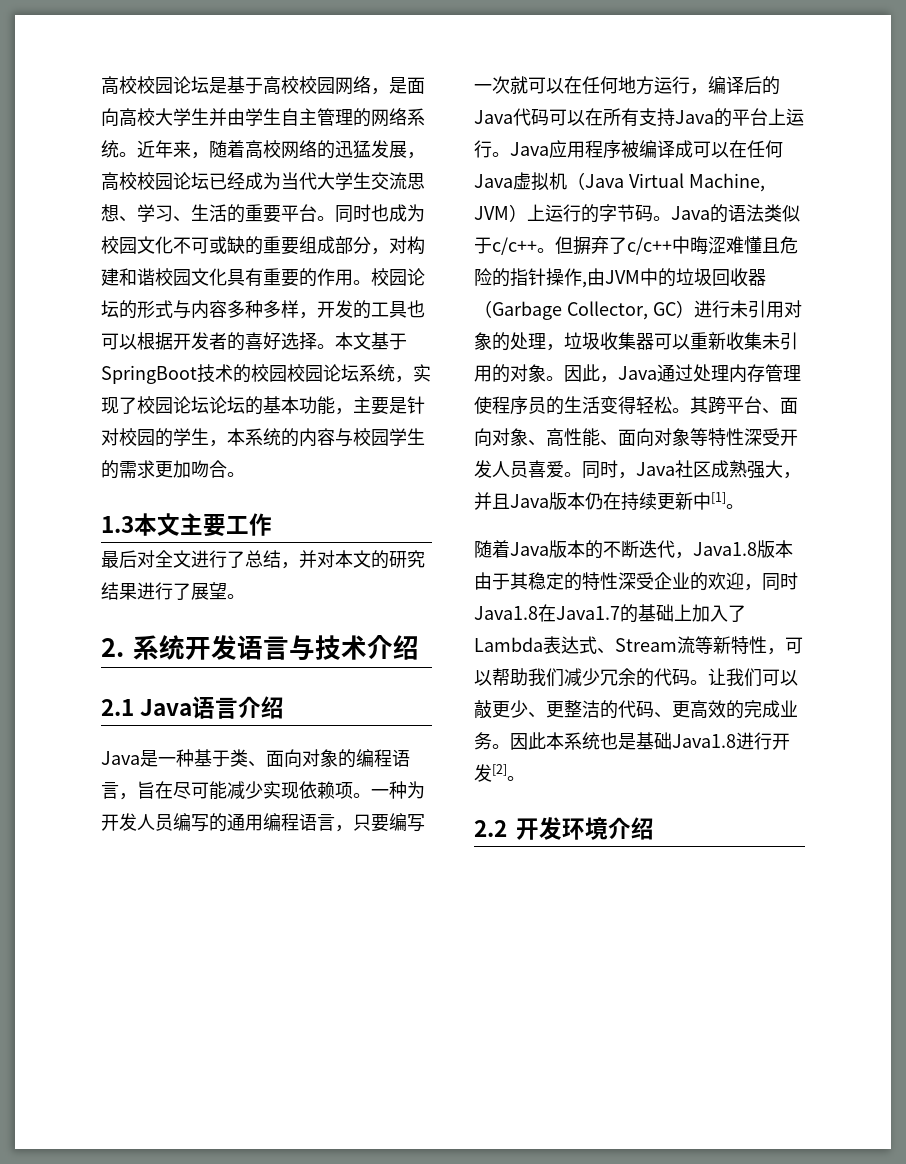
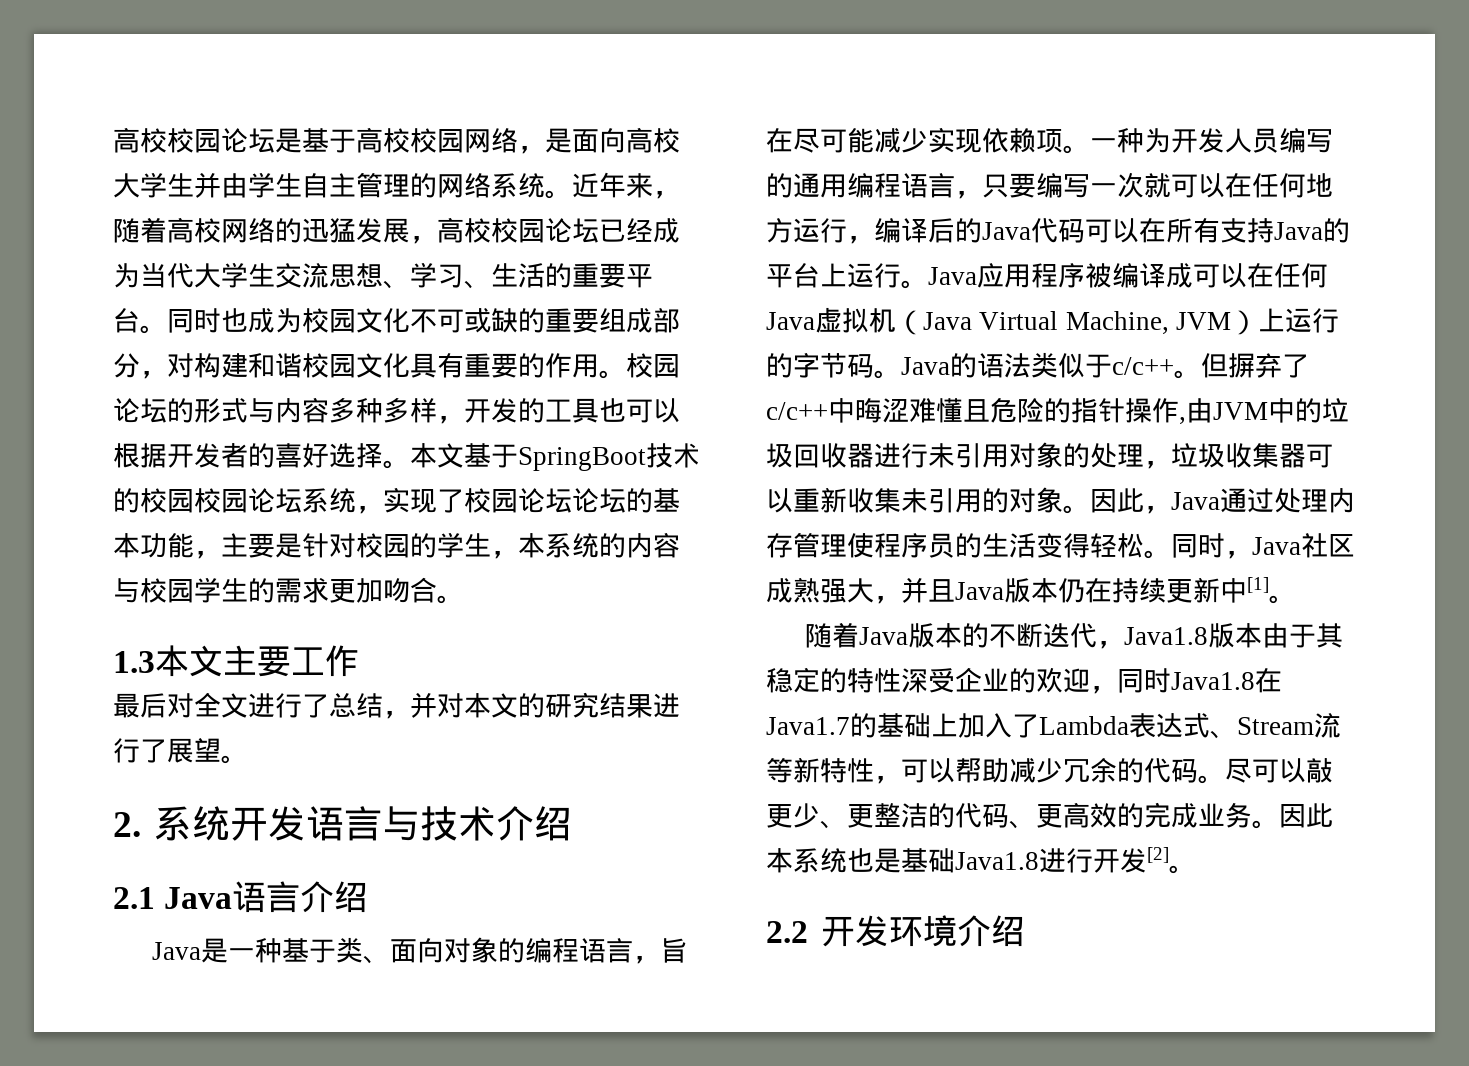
[474,300,694,320] （Garbage Collector, GC） -> (874, 455) none
[690,396,798,415] [474,428,798,447] [474,460,582,478] 其跨平台、面向对象、高性能、面向对象等特性深受开发人员喜爱。 -> (1171, 554) none
[528,668,564,687] 我们 -> (1009, 770) none
[708,668,762,687] 让我们 -> [1225,758,1252,783] 尽

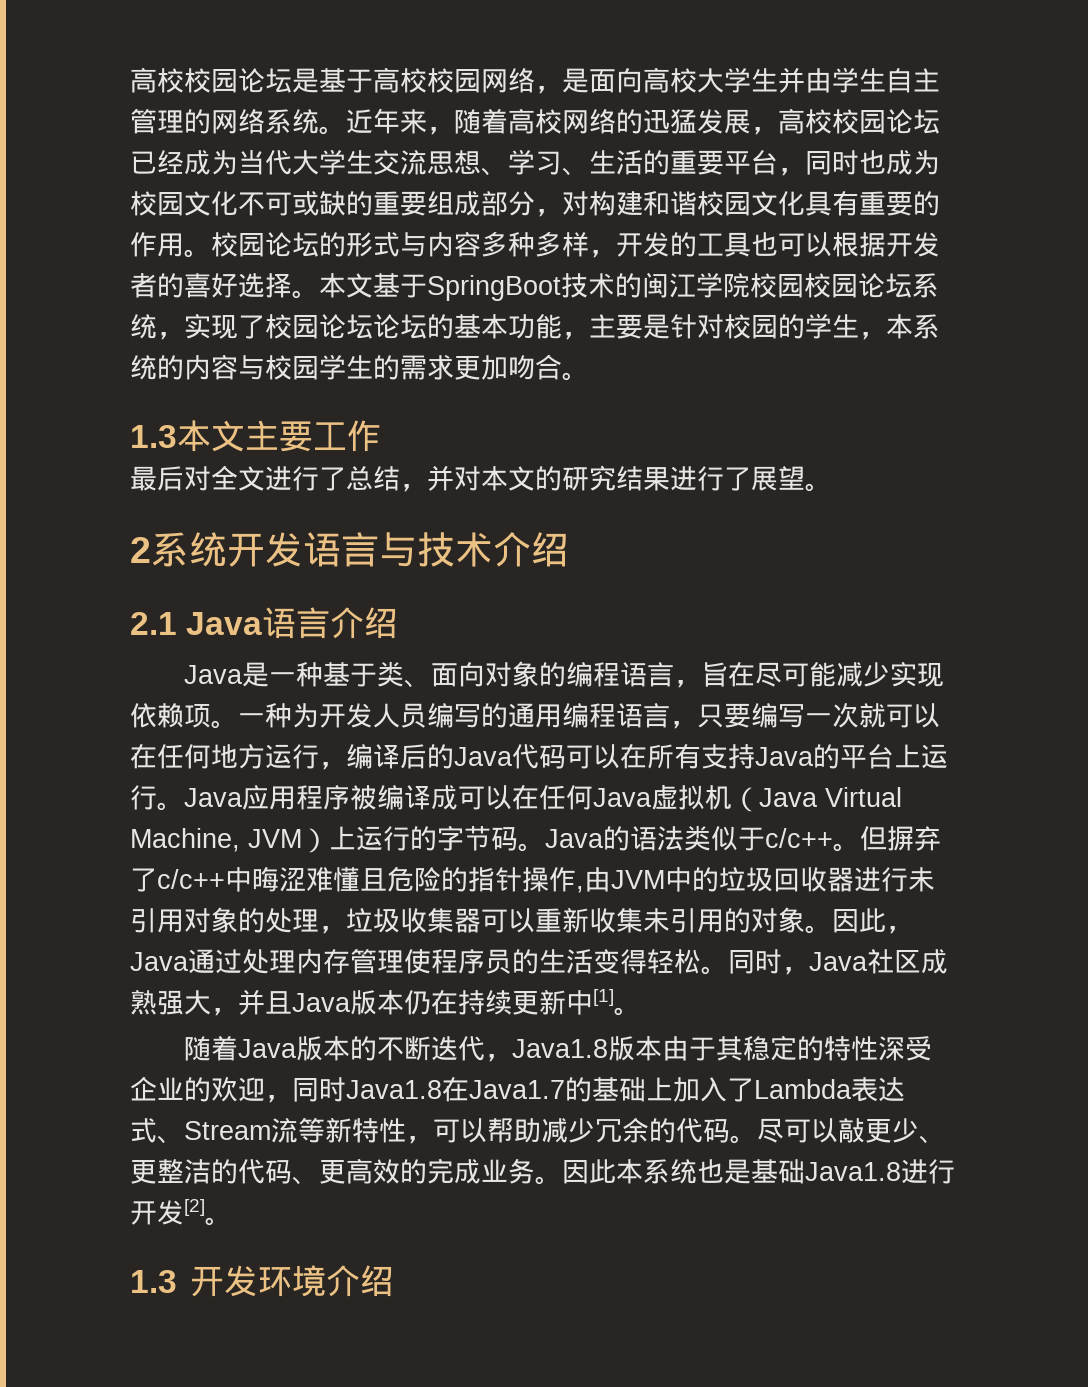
[140,325,167,334] 。 -> [778,167,805,176] ，
(140, 500) none -> [642,272,750,298] 闽江学院
[113,812,141,837] 2. -> [130,537,151,563] 2
[766,921,808,943] 2.2 -> [130,1270,177,1293] 1.3

